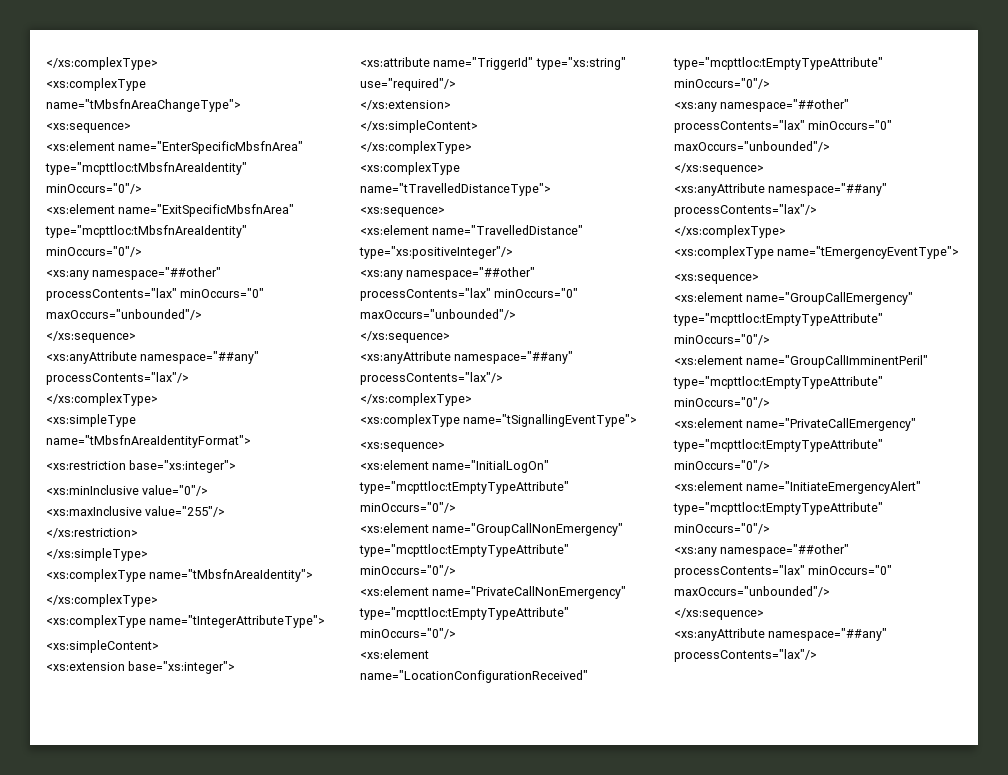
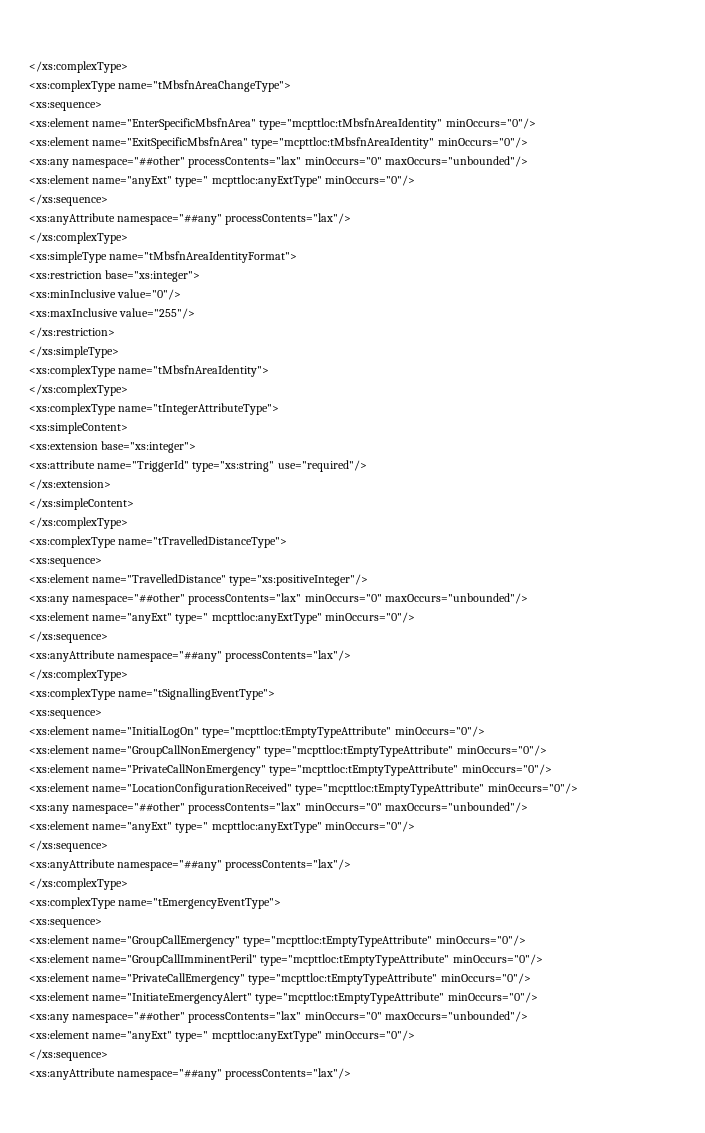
(202, 314) none -> [29,175,415,187] // <xs:element name="anyExt" type=" mcpttloc:anyExtType" minOccurs="0"/>
(516, 314) none -> [29,612,415,624] // <xs:element name="anyExt" type=" mcpttloc:anyExtType" minOccurs="0"/>
(830, 146) none -> [29,821,415,833] // <xs:element name="anyExt" type=" mcpttloc:anyExtType" minOccurs="0"/>
(830, 591) none -> [29,1030,415,1042] // <xs:element name="anyExt" type=" mcpttloc:anyExtType" minOccurs="0"/>

